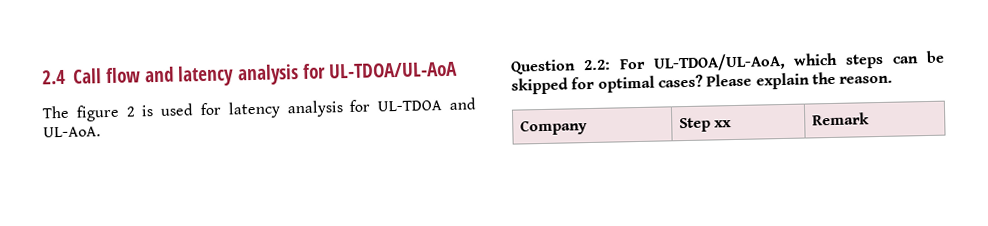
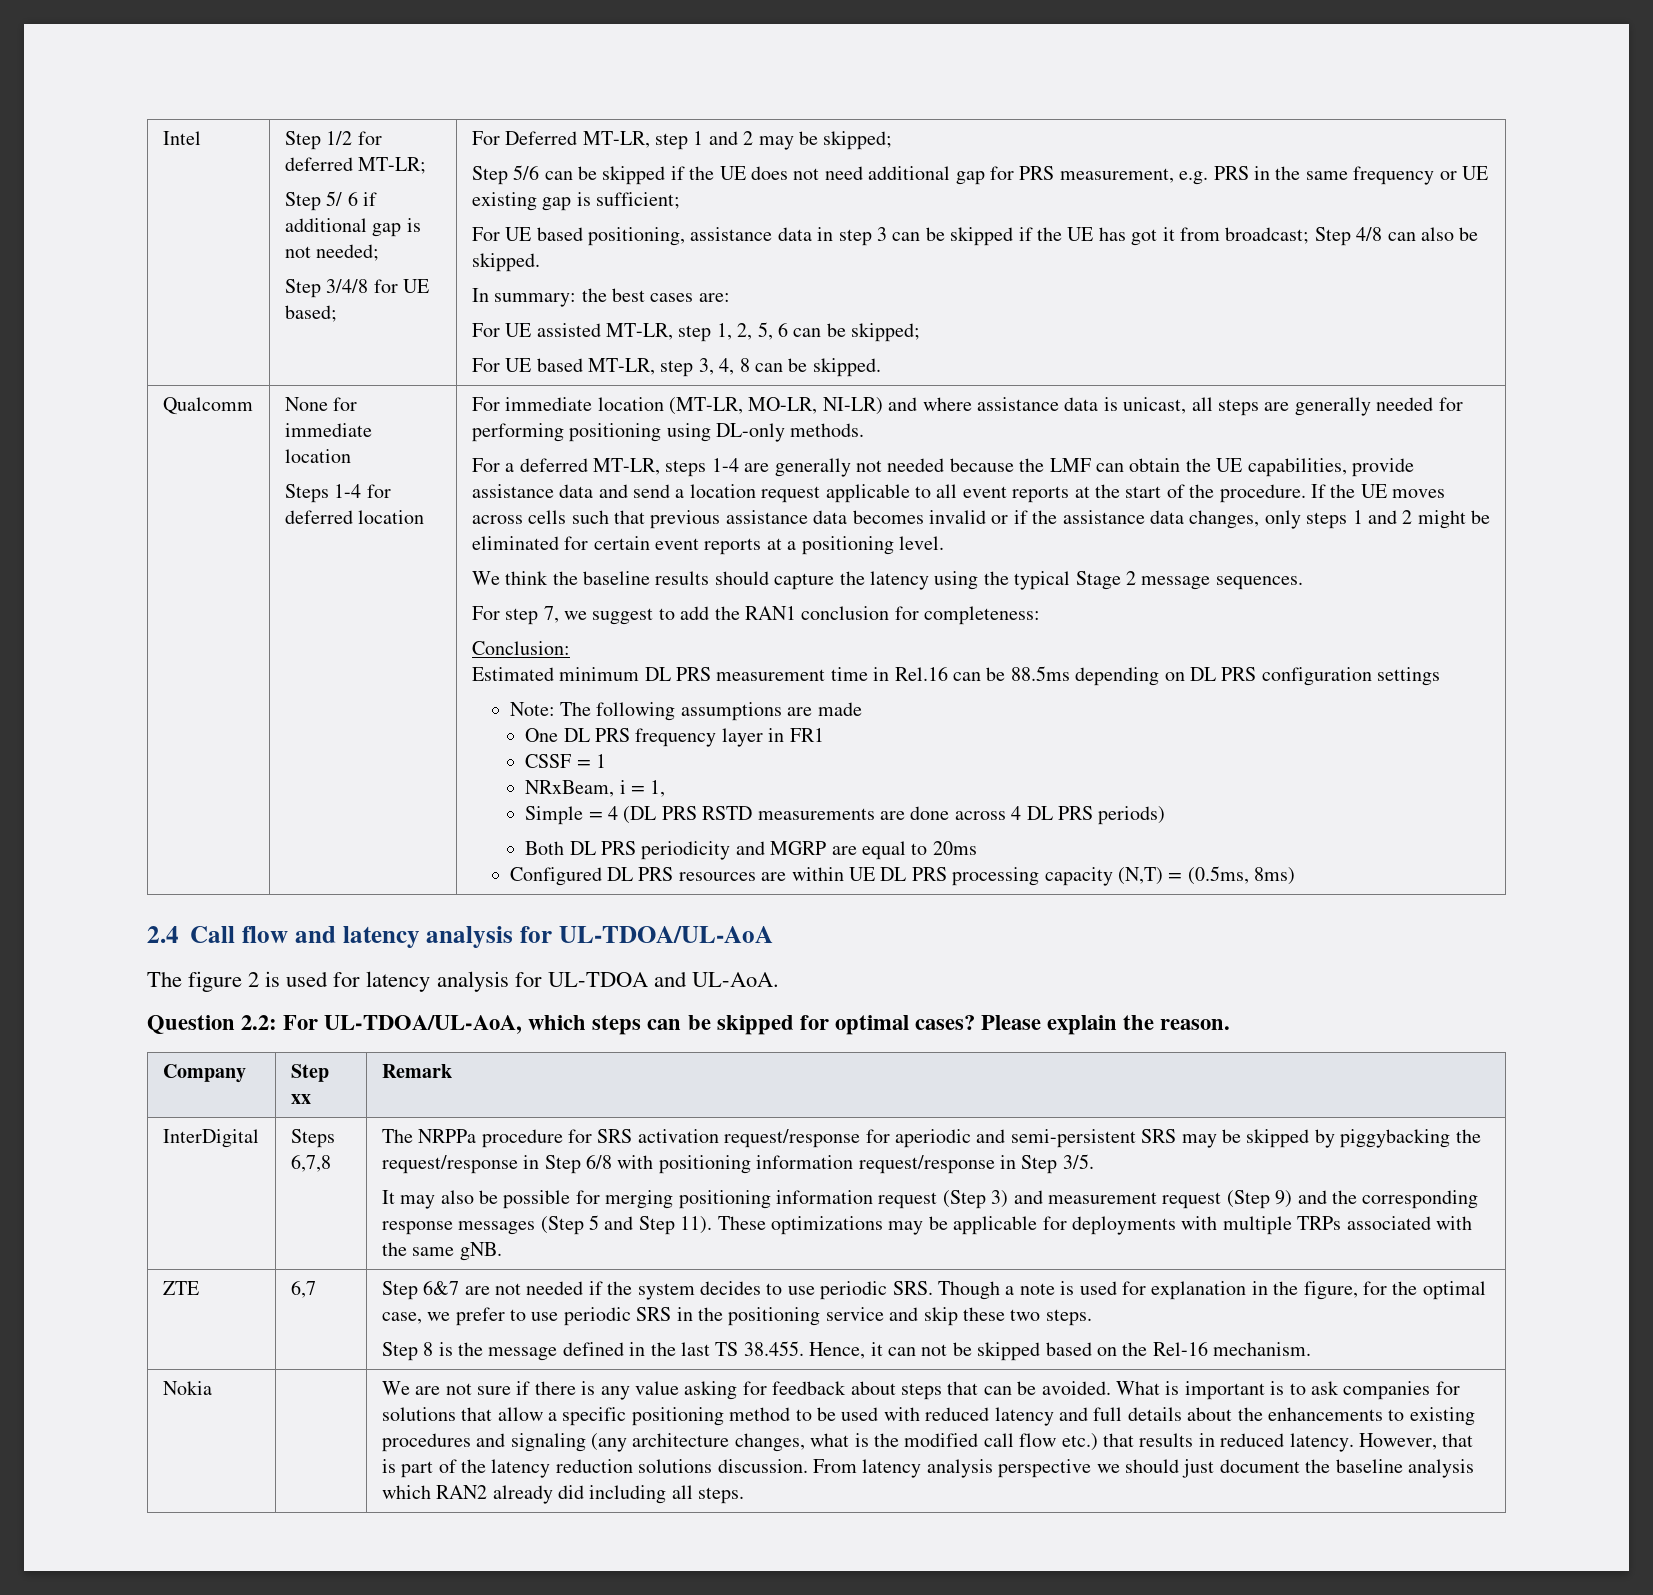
(42, 77) none -> [162,131,201,145] [284,131,382,150] [284,157,427,174] [284,191,377,211] [284,218,421,237] [284,244,380,261] [284,279,429,298] [284,305,337,322] [471,131,893,150] [471,165,1488,185] [471,192,680,211] [471,227,1479,246] [471,253,540,272] [471,288,730,307] [471,322,921,342] [471,358,881,377] [162,397,253,415] [284,397,358,411] [284,423,372,437] [284,449,351,463] [284,484,391,503] [284,510,425,524] [471,397,1463,416] [471,423,865,442] [471,458,1414,477] [471,484,1446,503] [471,510,1491,529] [471,536,944,555] [471,571,1303,590] [471,606,1041,625] [471,641,570,655] [471,666,1441,686] [509,702,862,721] [525,728,824,747] [525,754,607,768] [525,780,666,797] [525,806,1166,825] [525,841,977,860] [509,866,1296,886] Intel | Step 1/2 for deferred MT-LR; // Step 5/ 6 if additional gap is not needed; // Step 3/4/8 for UE based; | For Deferred MT-LR, step 1 and 2 may be skipped; // Step 5/6 can be skipped if the UE does not need additional gap for PRS measurement, e.g. PRS in the same frequency or UE existing gap is sufficient; // For UE based positioning, assistance data in step 3 can be skipped if the UE has got it from broadcast; Step 4/8 can also be skipped. // In summary: the best cases are: // For UE assisted MT-LR, step 1, 2, 5, 6 can be skipped; // For UE based MT-LR, step 3, 4, 8 can be skipped. // Qualcomm | None for immediate location // Steps 1-4 for deferred location | For immediate location (MT-LR, MO-LR, NI-LR) and where assistance data is unicast, all steps are generally needed for performing positioning using DL-only methods. // For a deferred MT-LR, steps 1-4 are generally not needed because the LMF can obtain the UE capabilities, provide assistance data and send a location request applicable to all event reports at the start of the procedure. If the UE moves across cells such that previous assistance data becomes invalid or if the assistance data changes, only steps 1 and 2 might be eliminated for certain event reports at a positioning level. // We think the baseline results should capture the latency using the typical Stage 2 message sequences. // For step 7, we suggest to add the RAN1 conclusion for completeness: // Conclusion: // Estimated minimum DL PRS measurement time in Rel.16 can be 88.5ms depending on DL PRS configuration settings // Note: The following assumptions are made // One DL PRS frequency layer in FR1 // CSSF = 1 // NRxBeam, i = 1, // Simple = 4 (DL PRS RSTD measurements are done across 4 DL PRS periods) // Both DL PRS periodicity and MGRP are equal to 20ms // Configured DL PRS resources are within UE DL PRS processing capacity (N,T) = (0.5ms, 8ms) //
(870, 119) none -> [162,1129,259,1148] [290,1129,335,1148] [290,1154,331,1172] [381,1129,1481,1148] [381,1154,1094,1174] [381,1190,1479,1209] [381,1215,1472,1235] [381,1242,502,1261] [162,1281,199,1295] [290,1280,316,1298] [381,1280,1486,1300] [381,1307,1092,1326] [381,1341,1312,1361] [162,1381,212,1395] [381,1381,1460,1400] [381,1407,1475,1426] [381,1433,1474,1452] [381,1459,1474,1478] [381,1485,745,1504] // InterDigital | Steps 6,7,8 | The NRPPa procedure for SRS activation request/response for aperiodic and semi-persistent SRS may be skipped by piggybacking the request/response in Step 6/8 with positioning information request/response in Step 3/5. // It may also be possible for merging positioning information request (Step 3) and measurement request (Step 9) and the corresponding response messages (Step 5 and Step 11). These optimizations may be applicable for deployments with multiple TRPs associated with the same gNB. // ZTE | 6,7 | Step 6&7 are not needed if the system decides to use periodic SRS. Though a note is used for explanation in the figure, for the optimal case, we prefer to use periodic SRS in the positioning service and skip these two steps. // Step 8 is the message defined in the last TS 38.455. Hence, it can not be skipped based on the Rel-16 mechanism. // Nokia | | We are not sure if there is any value asking for feedback about steps that can be avoided. What is important is to ask companies for solutions that allow a specific positioning method to be used with reduced latency and full details about the enhancements to existing procedures and signaling (any architecture changes, what is the modified call flow etc.) that results in reduced latency. However, that is part of the latency reduction solutions discussion. From latency analysis perspective we should just document the baseline analysis which RAN2 already did including all steps.

